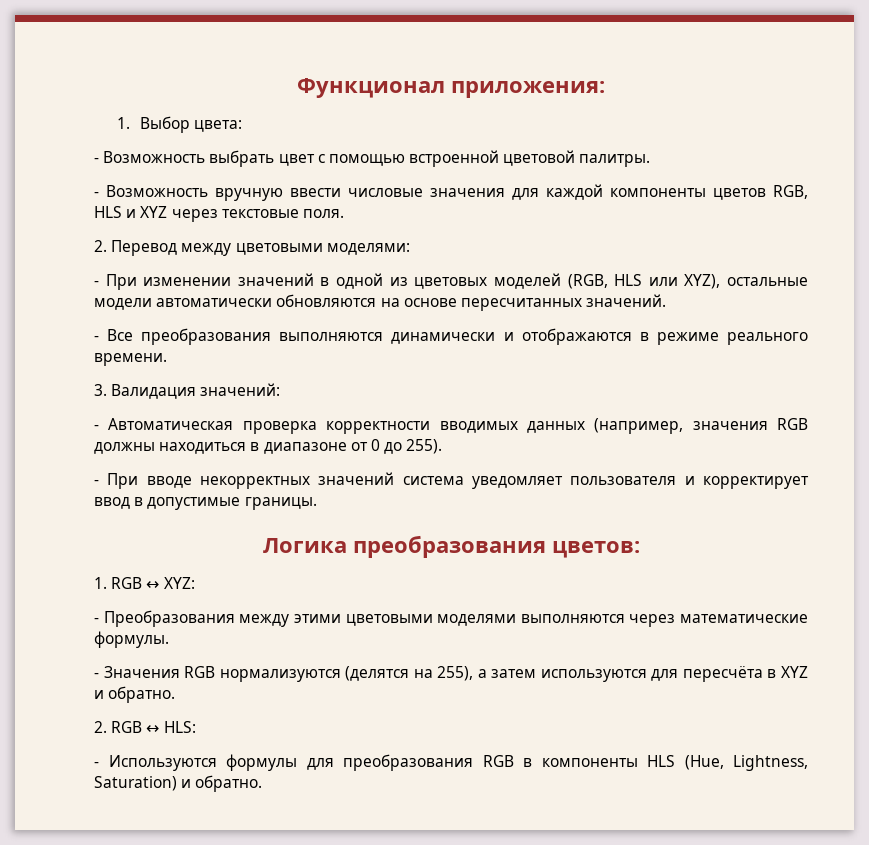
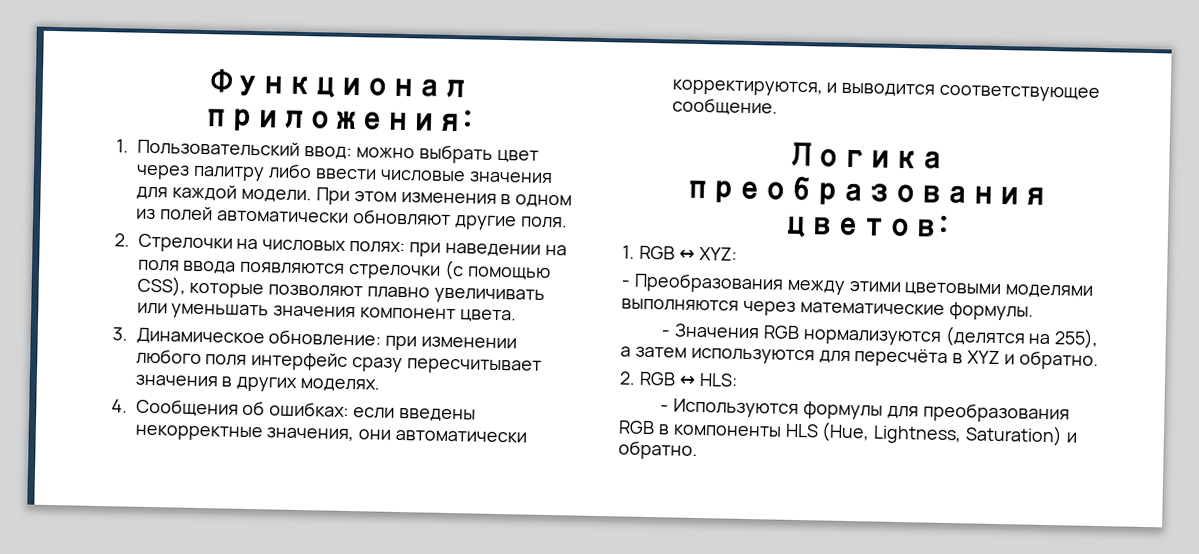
[139,116,243,133] [94,150,651,167] [94,185,283,201] Выбор цвета: // - Возможность выбрать цвет с помощью встроенной цветовой палитры. // - Возможность вручную -> [137,139,539,164] [136,163,312,182] Пользовательский ввод: можно выбрать цвет через палитру либо
[610,185,808,200] [94,206,344,222] [94,240,410,256] [94,273,809,290] [94,294,667,311] [94,328,808,345] [94,353,167,366] [94,383,281,399] [94,418,808,434] [94,439,443,454] [94,472,809,489] [94,497,317,510] компоненты цветов RGB, HLS и XYZ через текстовые поля. // 2. Перевод между цветовыми моделями: // - При изменении значений в одной из цветовых моделей (RGB, HLS или XYZ), остальные модели автоматически обновляются на основе пересчитанных значений. // - Все преобразования выполняются динамически и отображаются в режиме реального времени. // 3. Валидация значений: // - Автоматическая проверка корректности вводимых данных (например, значения RGB должны находиться в диапазоне от 0 до 255). // - При вводе некорректных значений система уведомляет пользователя и корректирует ввод в допустимые границы. -> [240,187,573,208] [136,206,568,231] [113,233,567,257] [137,259,551,281] [136,275,546,304] [136,302,518,323] [111,327,518,351] [135,348,543,375] [134,374,381,392] [110,398,477,422] [134,424,528,443] [671,79,1101,103] [671,97,778,116] модели. При этом изменения в одном из полей автоматически обновляют другие поля. // 2. Стрелочки на числовых полях: при наведении на поля ввода появляются стрелочки (с помощью CSS), которые позволяют плавно увеличивать или уменьшать значения компонент цвета. // 3. Динамическое обновление: при изменении любого поля интерфейс сразу пересчитывает значения в других моделях. // 4. Сообщения об ошибках: если введены некорректные значения, они автоматически корректируются, и выводится соответствующее сообщение.

